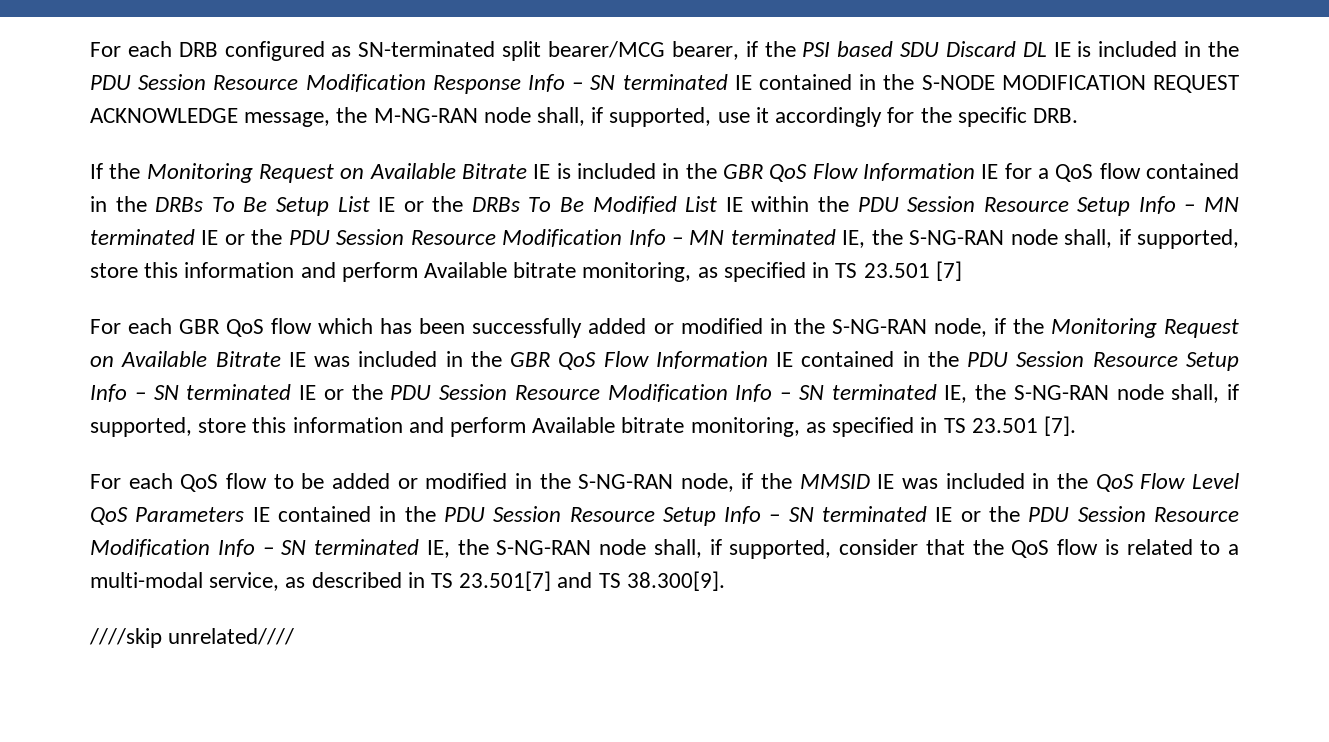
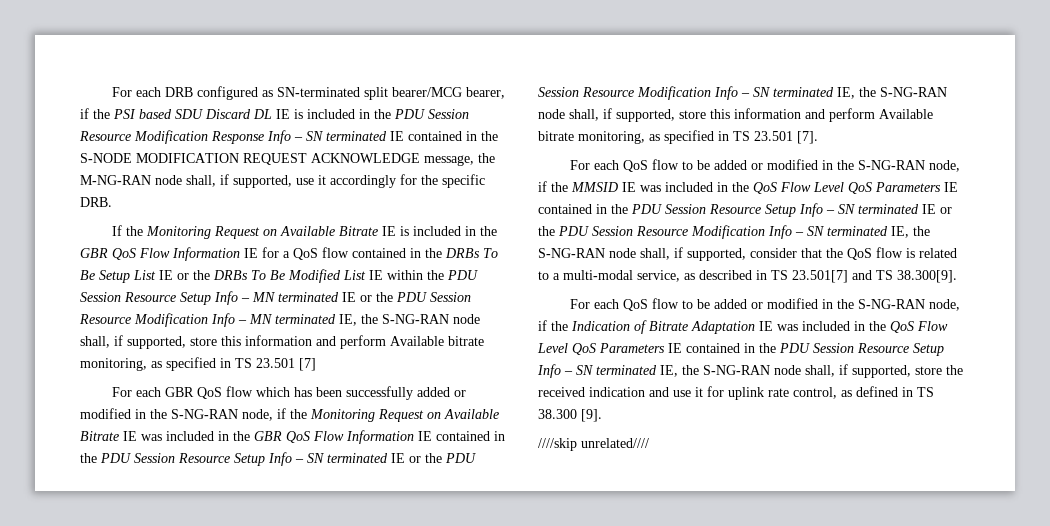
(725, 581) none -> [569,298,960,311] [538,320,948,334] [537,343,944,356] [537,364,963,378] [538,386,934,400] [538,409,602,422] // For each QoS flow to be added or modified in the S-NG-RAN node, if the Indication of Bitrate Adaptation IE was included in the QoS Flow Level QoS Parameters IE contained in the PDU Session Resource Setup Info – SN terminated IE, the S-NG-RAN node shall, if supported, store the received indication and use it for uplink rate control, as defined in TS 38.300 [9].

